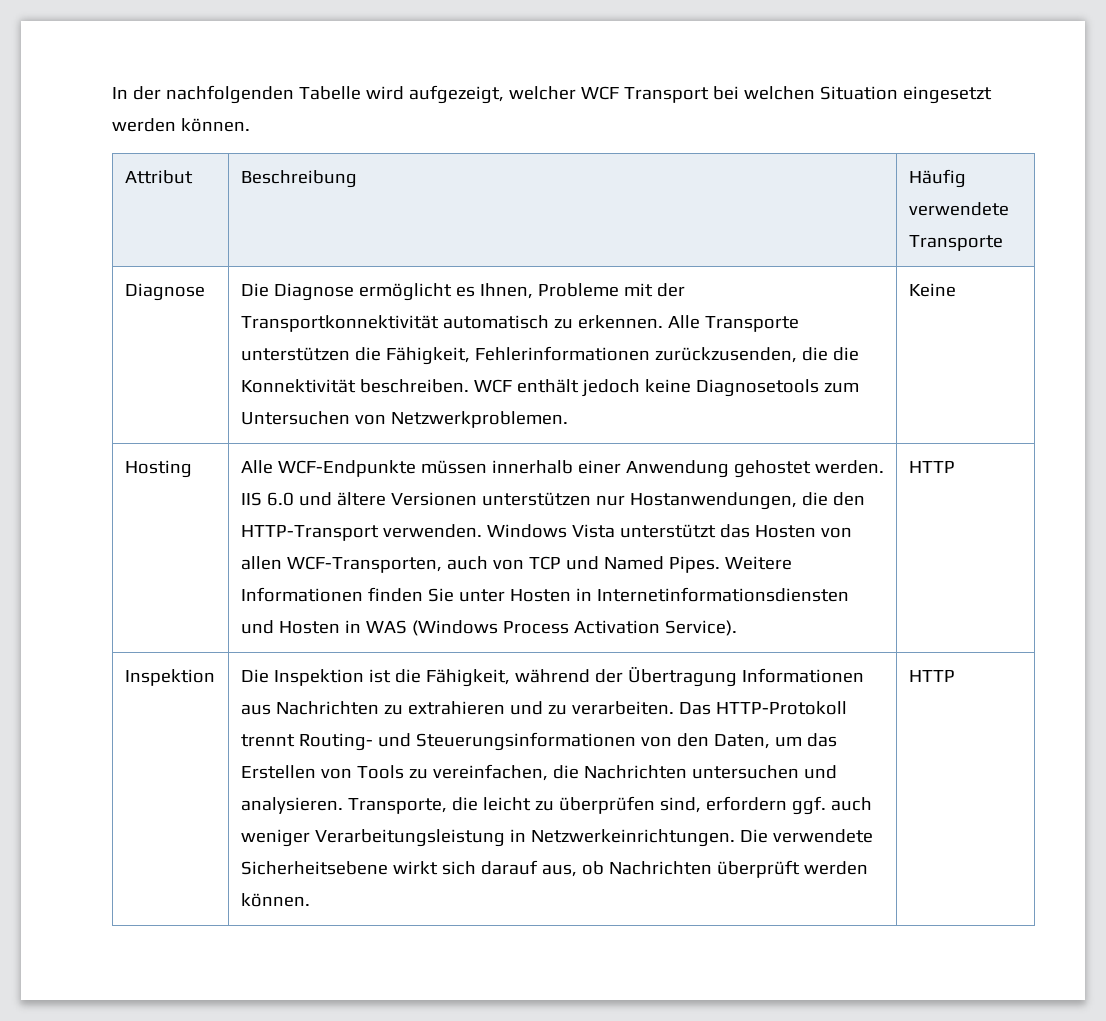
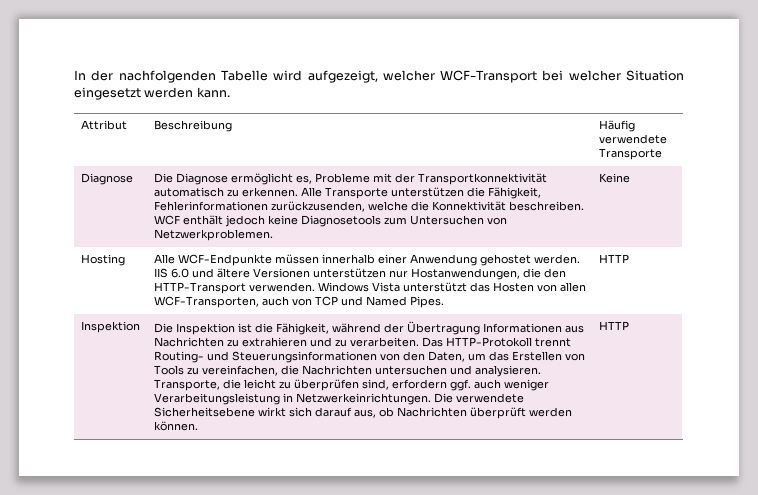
[580,86,815,103] WCF Transport bei welchen -> [440,70,621,83] WCF-Transport bei welcher
[180,118,250,132] können. -> [196,87,230,98] kann.
[455,283,533,299] es Ihnen, -> [295,175,312,184] es,
[801,347,828,361] die -> [367,201,408,211] welche
[724,556,792,570] [240,587,849,602] [240,620,737,636] Weitere Informationen finden Sie unter Hosten in Internetinformationsdiensten und Hosten in WAS (Windows Process Activation Service). -> (444, 302) none

